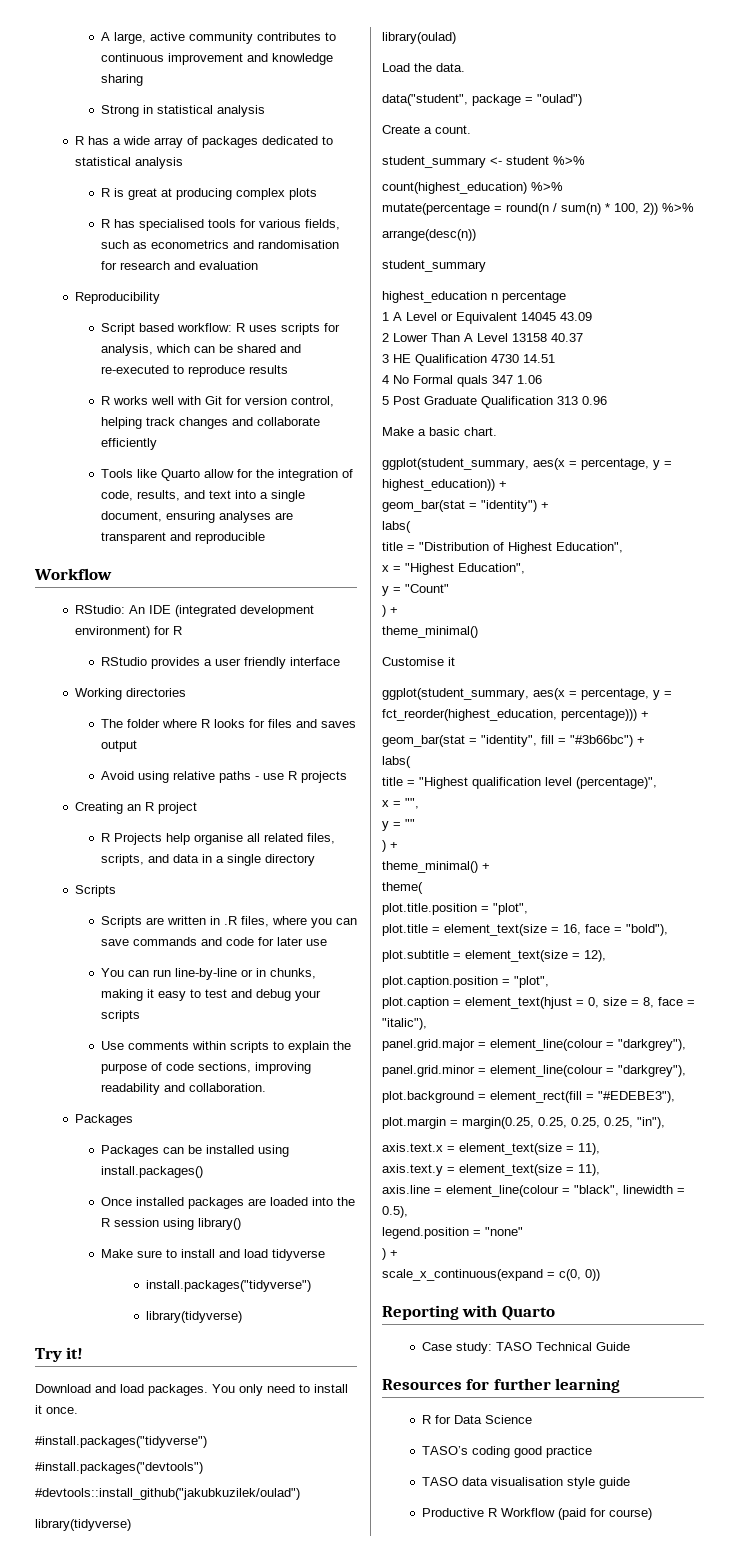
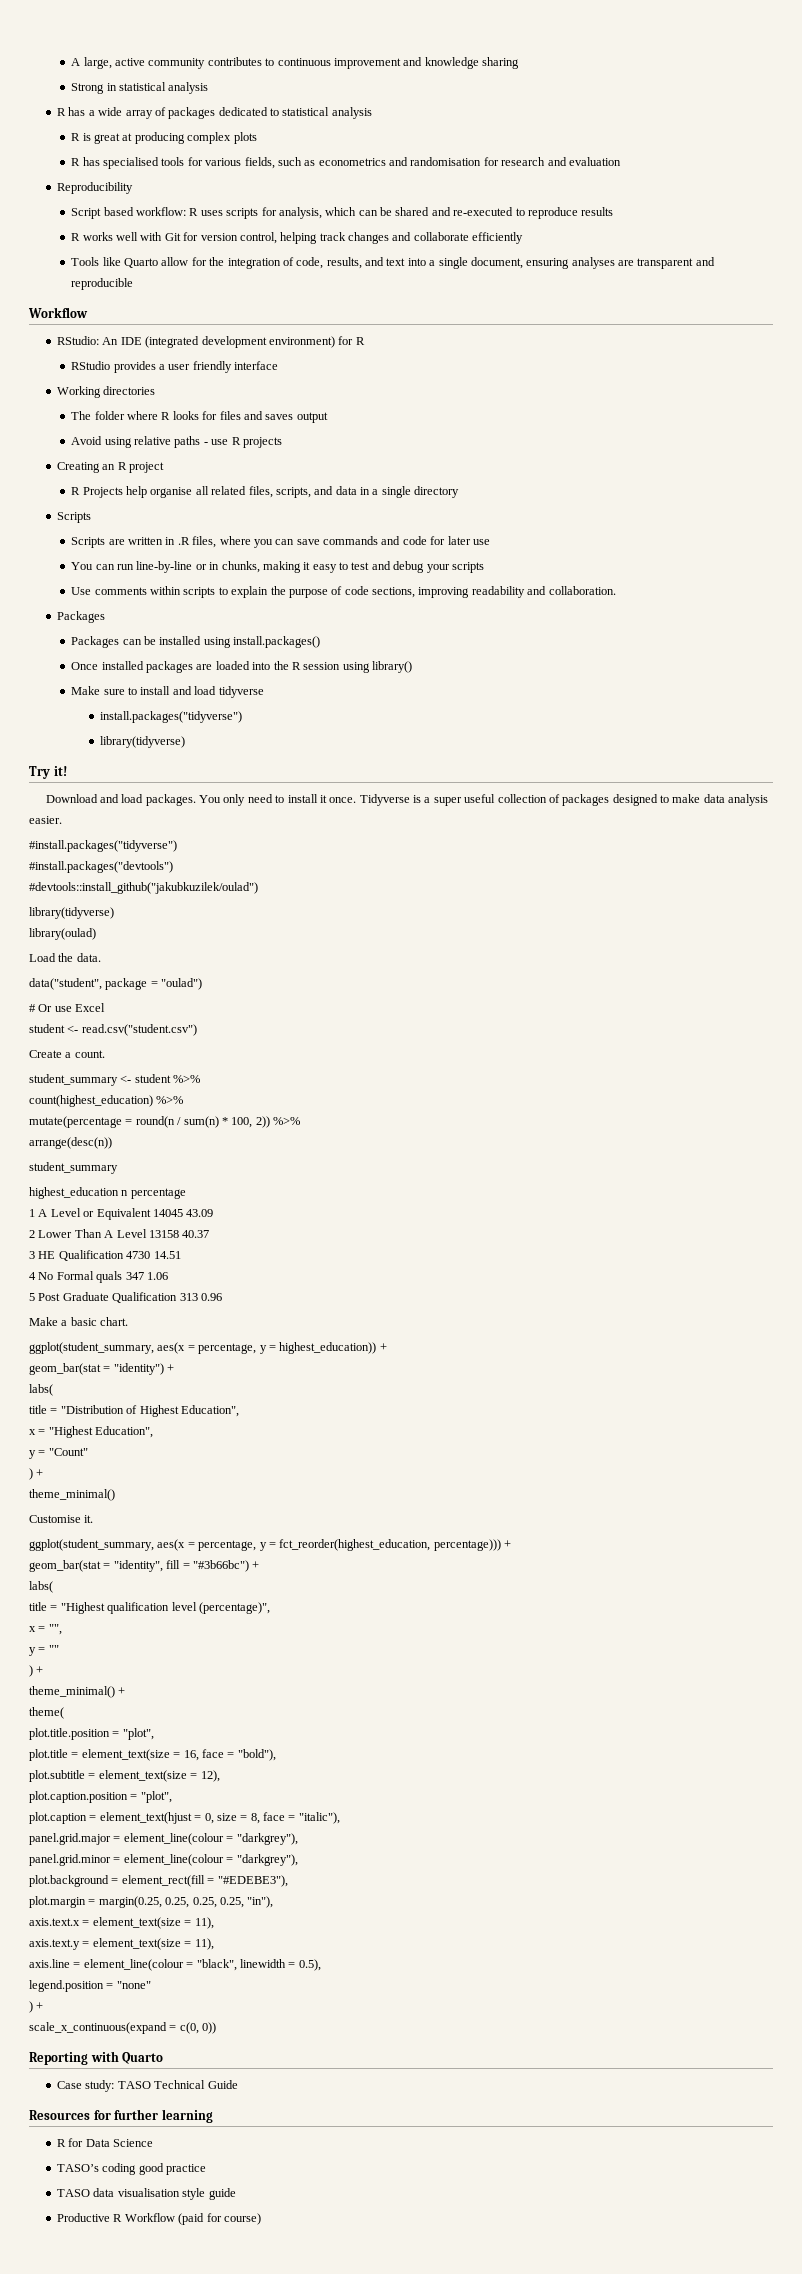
(78, 1410) none -> [359,794,769,806] [29,816,62,824] Tidyverse is a super useful collection of packages designed to make data analysis easier.
(582, 100) none -> [29,1003,106,1012] [29,1024,197,1036] // # Or use Excel // student <- read.csv("student.csv")
[448,657,455,666] it -> [84,1515,94,1523] it.

